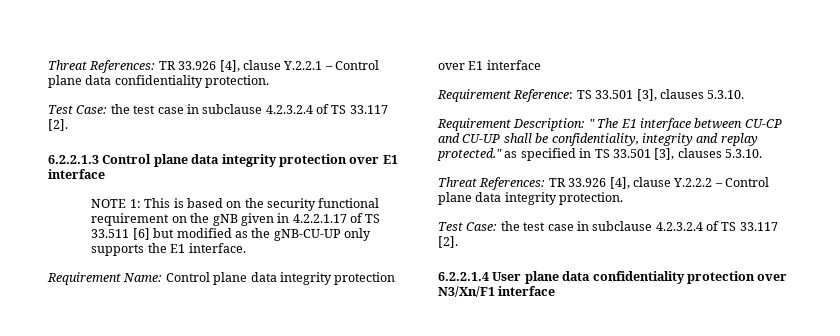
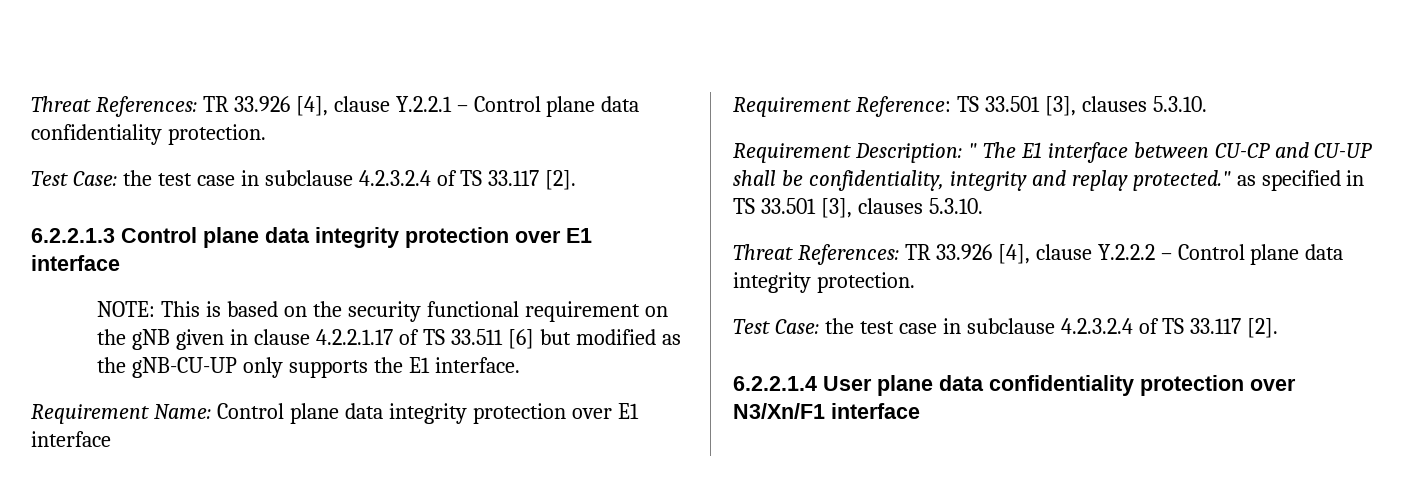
[91,199,141,208] NOTE 1: -> [97,301,156,317] NOTE:
(290, 218) none -> [254,329,311,345] clause

